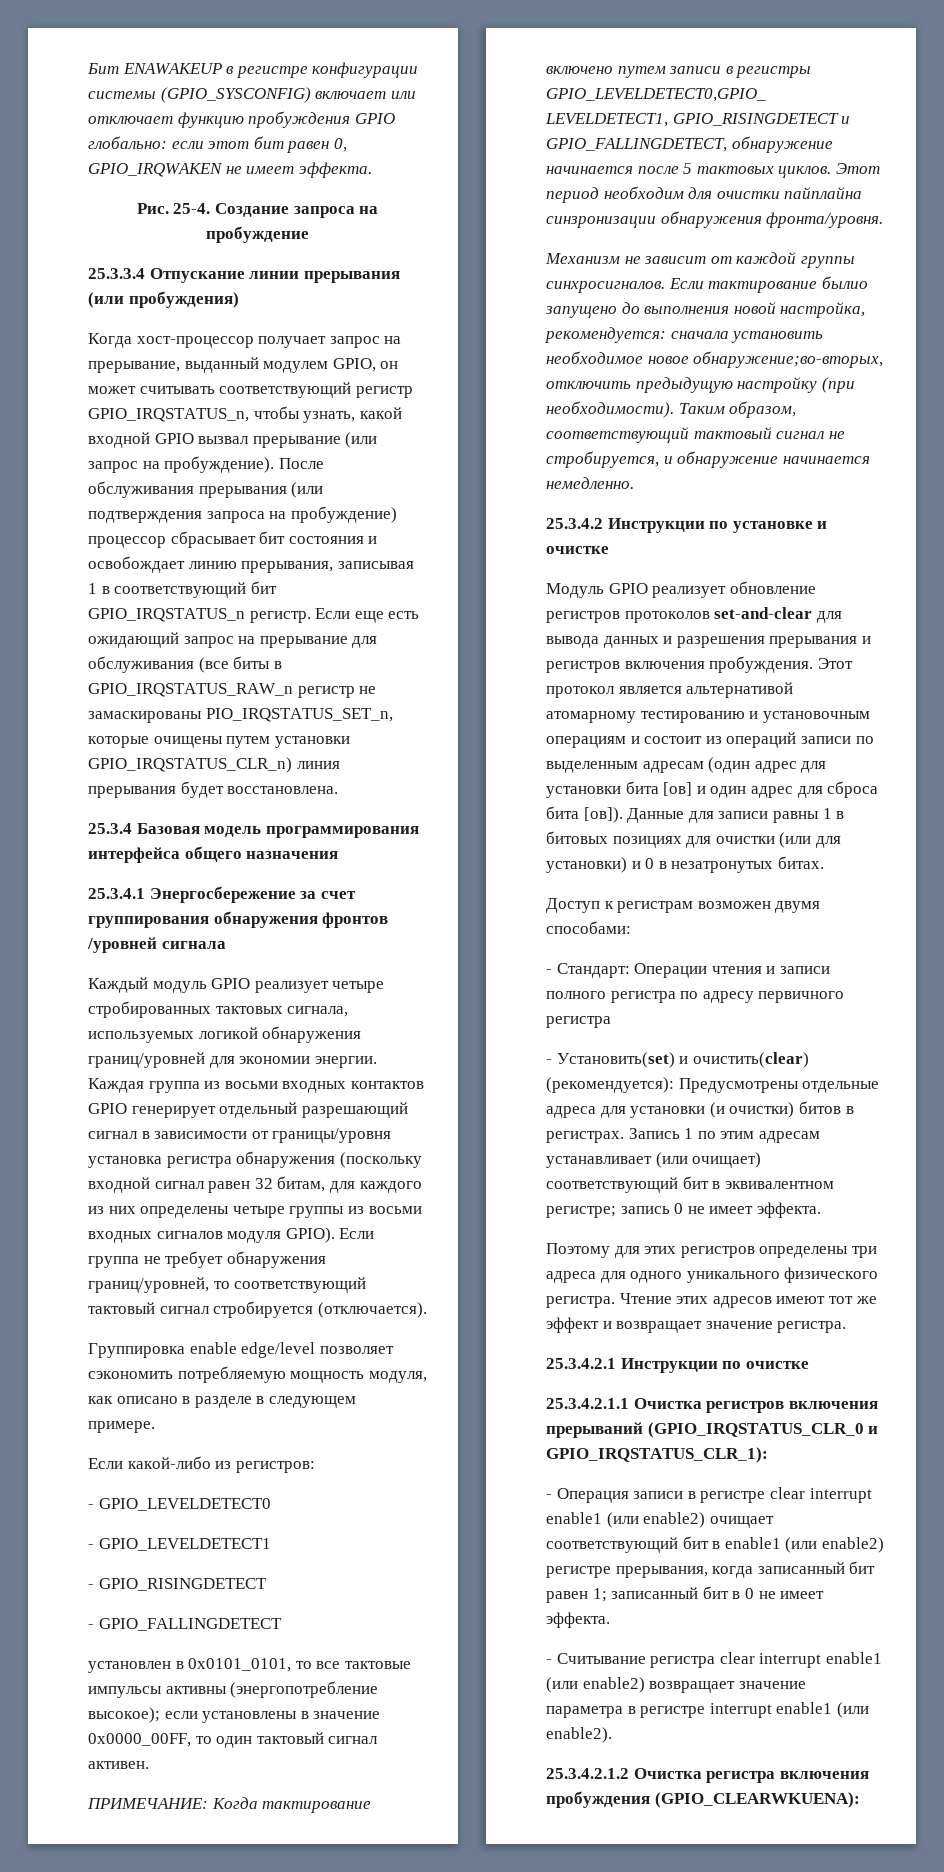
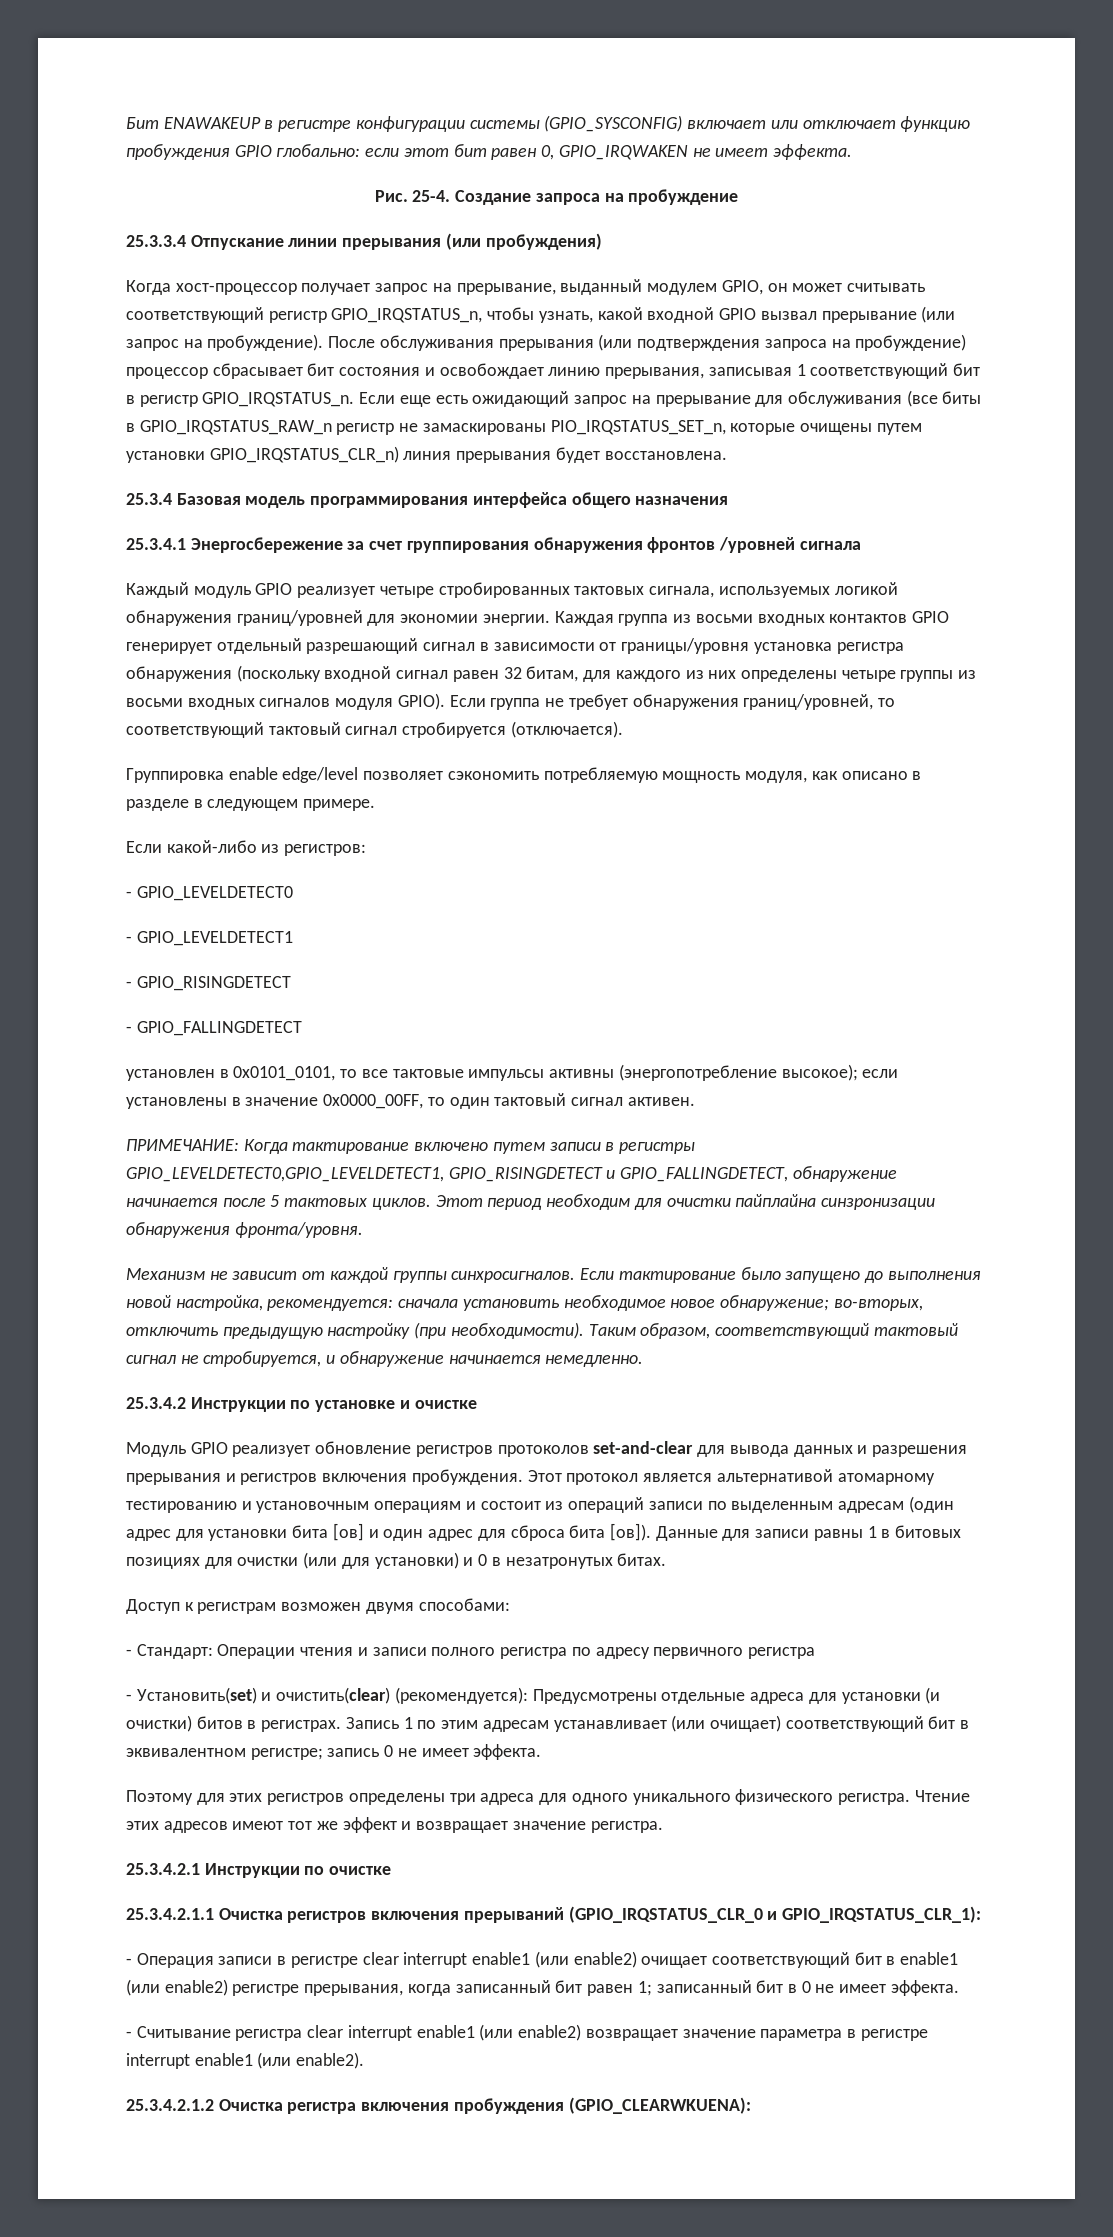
[101,581,277,598] [88,608,311,623] в соответствующий бит GPIO_IRQSTATUS_n регистр. -> [810,363,980,379] [126,392,355,407] соответствующий бит в регистр GPIO_IRQSTATUS_n.
[821,276,868,289] былио -> [740,1267,781,1280] было
[693,351,884,368] обнаружение;во-вторых, -> [720,1295,923,1311] обнаружение; во-вторых,

